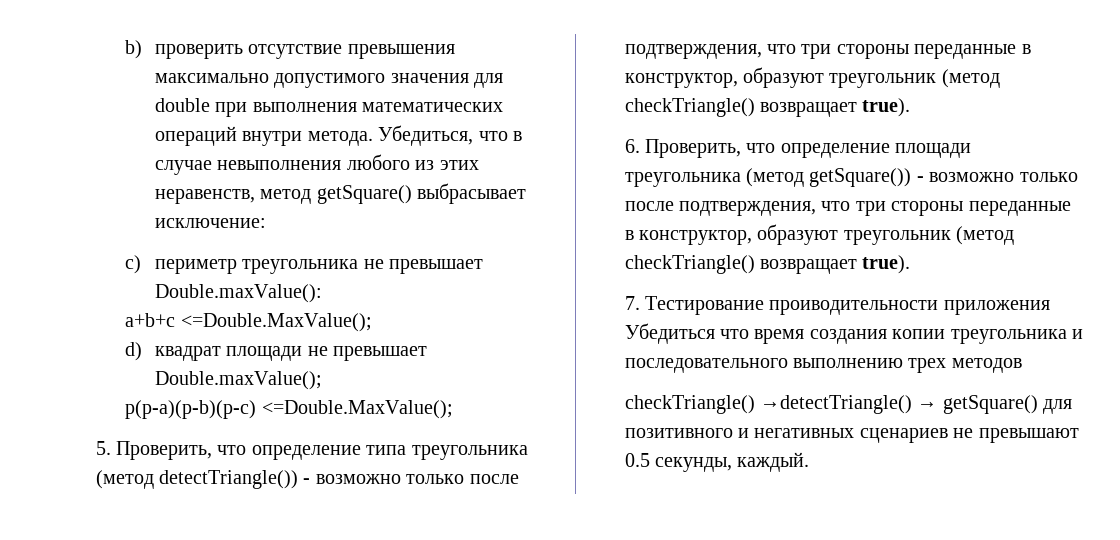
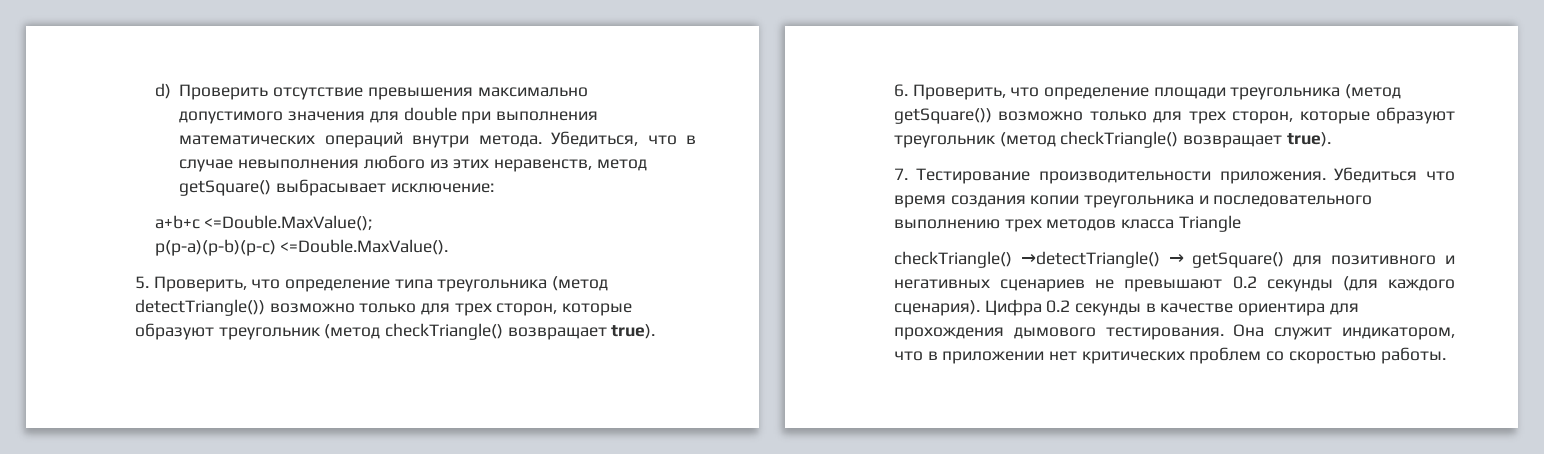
[125,40,244,59] b) проверить -> [154,83,269,100] d) Проверить
[125,255,484,274] [155,284,323,303] [125,313,372,332] [125,342,428,361] [155,371,323,390] c) периметр треугольника не превышает Double.maxValue(): // a+b+c <=Double.MaxValue(); // d) квадрат площади не превышает Double.maxValue(); -> [154,215,373,231] a+b+c <=Double.MaxValue();
[261,400,453,419] <=Double.MaxValue(); -> [280,239,449,255] <=Double.MaxValue().
[303,474,519,484] [624,44,1031,59] [624,73,738,88] - возможно только после подтверждения, что три стороны переданные в конструктор, -> [269,303,633,316] возможно только для трех сторон, которые
[916,172,1078,182] [624,201,1071,216] [624,230,753,245] - возможно только после подтверждения, что три стороны переданные в конструктор, -> [998,111,1370,124] возможно только для трех сторон, которые
[769,300,1050,315] проиводительности приложения -> [1039,171,1326,184] производительности приложения.
(1022, 365) none -> [1121,215,1241,232] класса Triangle
[624,452,810,472] 0.5 секунды, каждый. -> [1232,276,1455,292] [893,299,1359,316] [893,324,1455,340] [893,347,1446,364] 0.2 секунды (для каждого сценария). Цифра 0.2 секунды в качестве ориентира для прохождения дымового тестирования. Она служит индикатором, что в приложении нет критических проблем со скоростью работы.

